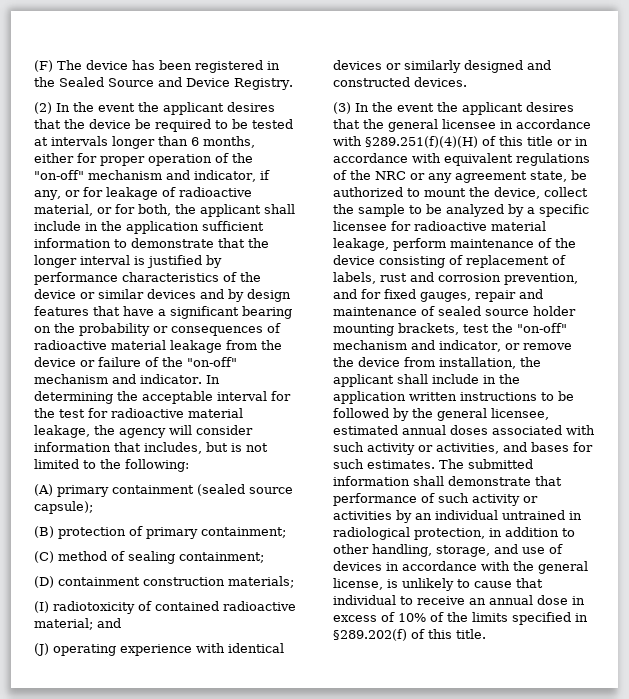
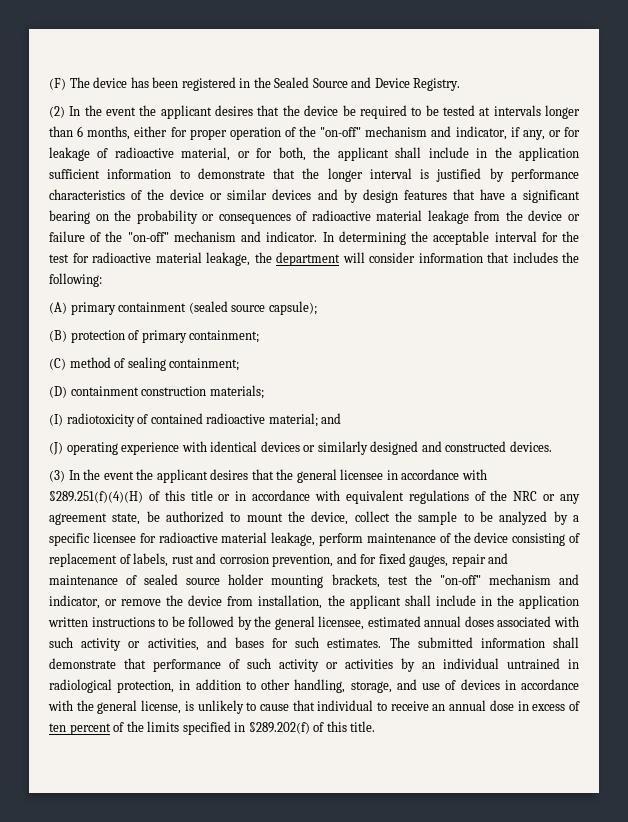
[119,428,166,438] agency -> [276,252,340,266] department
[144,442,268,454] [34,459,96,469] includes, but is not limited to -> [512,252,558,263] includes
[398,613,426,622] 10% -> [49,723,111,735] ten percent

